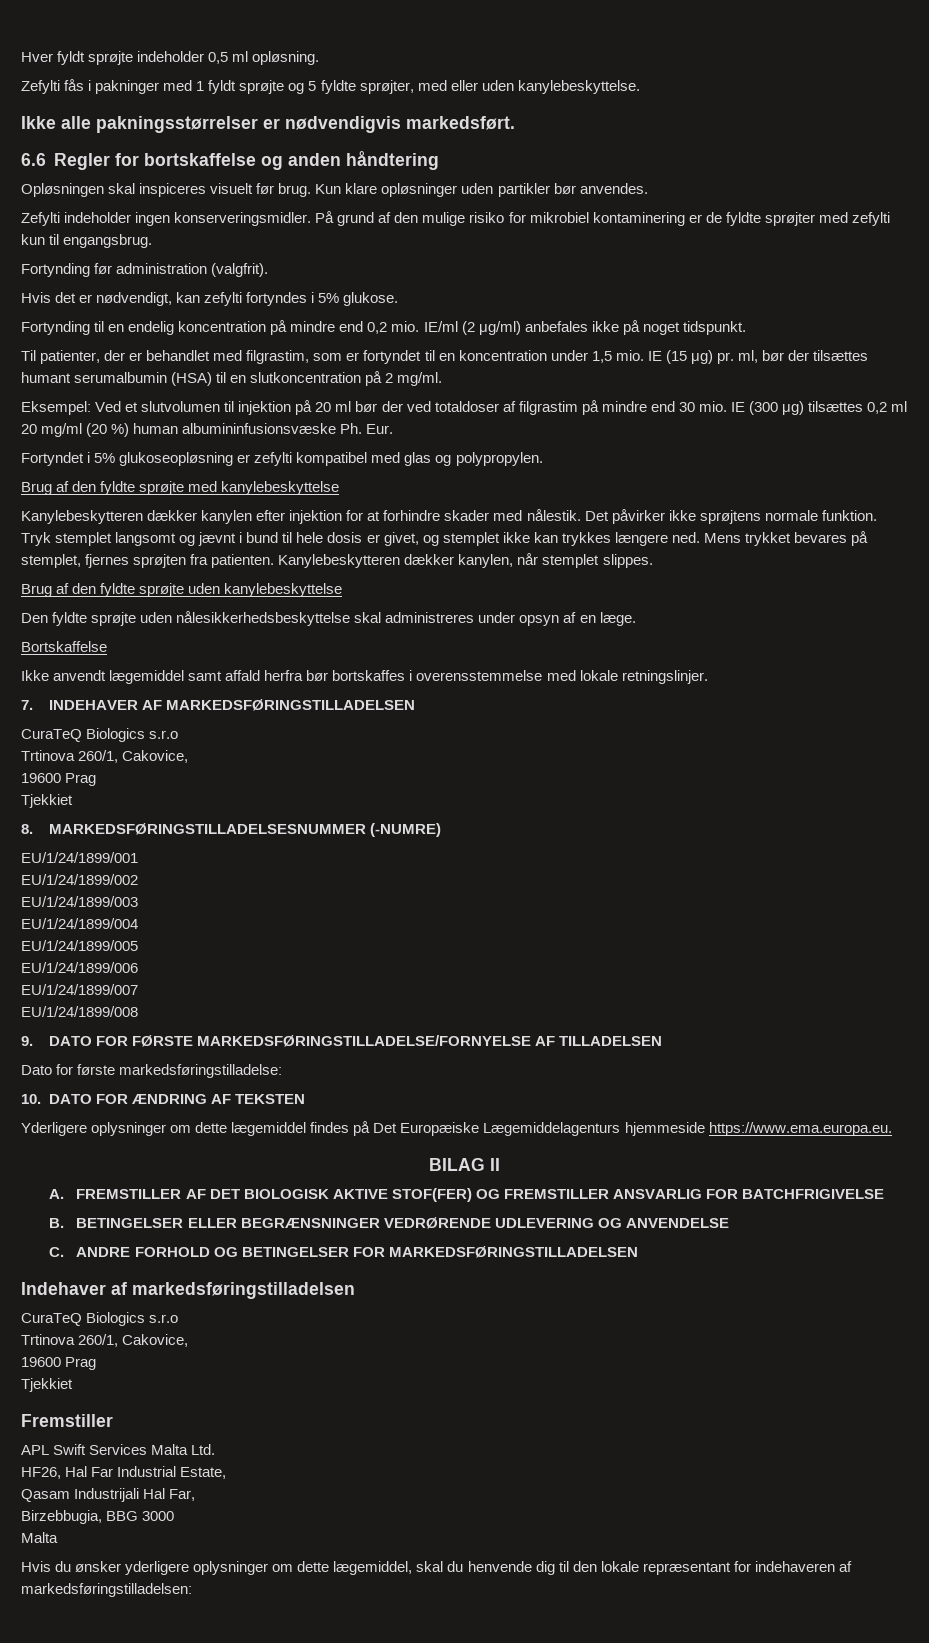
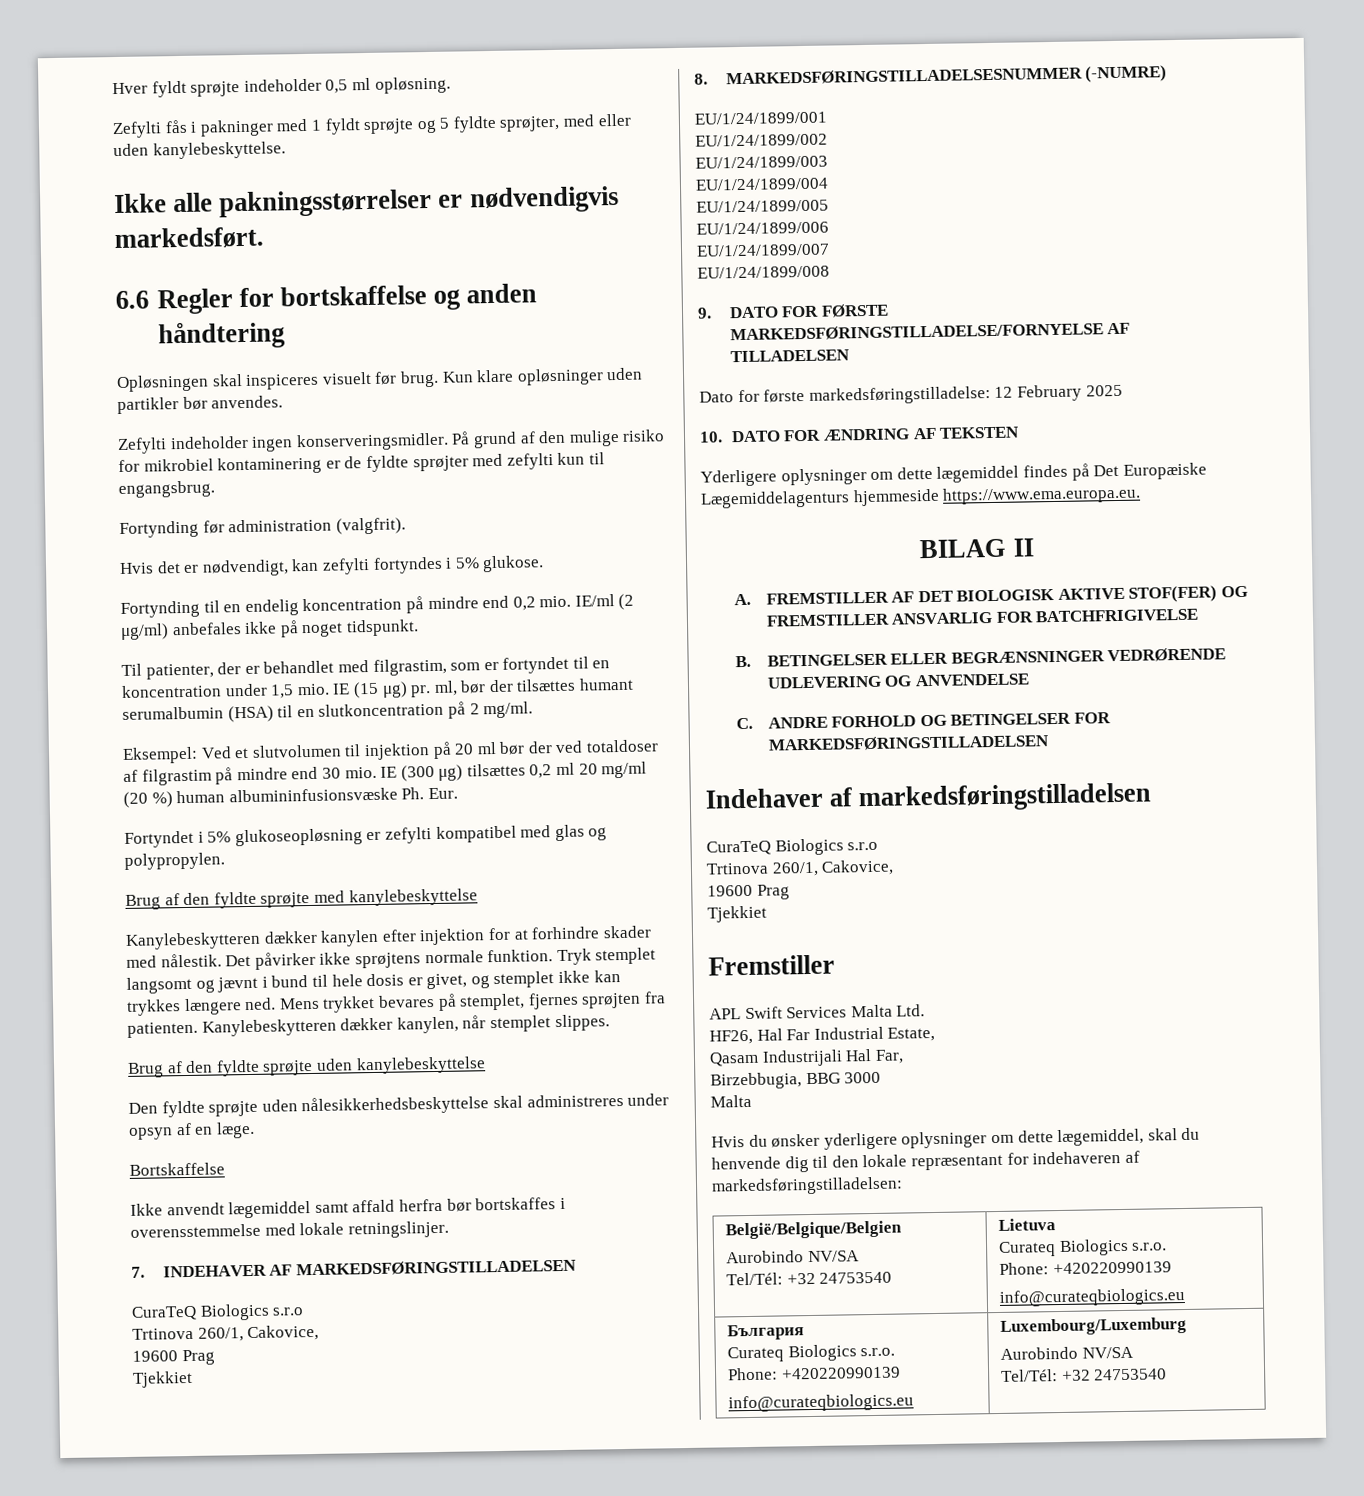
(283, 1071) none -> [994,384,1123,402] 12 February 2025
(192, 1590) none -> [725,1220,903,1240] [726,1250,860,1264] [726,1271,893,1286] [998,1218,1057,1231] [998,1238,1168,1257] [999,1261,1172,1275] [999,1287,1186,1307] [727,1324,805,1341] [727,1344,896,1363] [727,1366,901,1381] [728,1393,915,1413] [1000,1316,1188,1336] [1000,1346,1134,1360] [1001,1368,1168,1382] // België/Belgique/Belgien // Aurobindo NV/SA // Tel/Tél: +32 24753540 | Lietuva // Curateq Biologics s.r.o. // Phone: +420220990139 // info@curateqbiologics.eu // България // Curateq Biologics s.r.o. // Phone: +420220990139 // info@curateqbiologics.eu | Luxembourg/Luxemburg // Aurobindo NV/SA // Tel/Tél: +32 24753540

